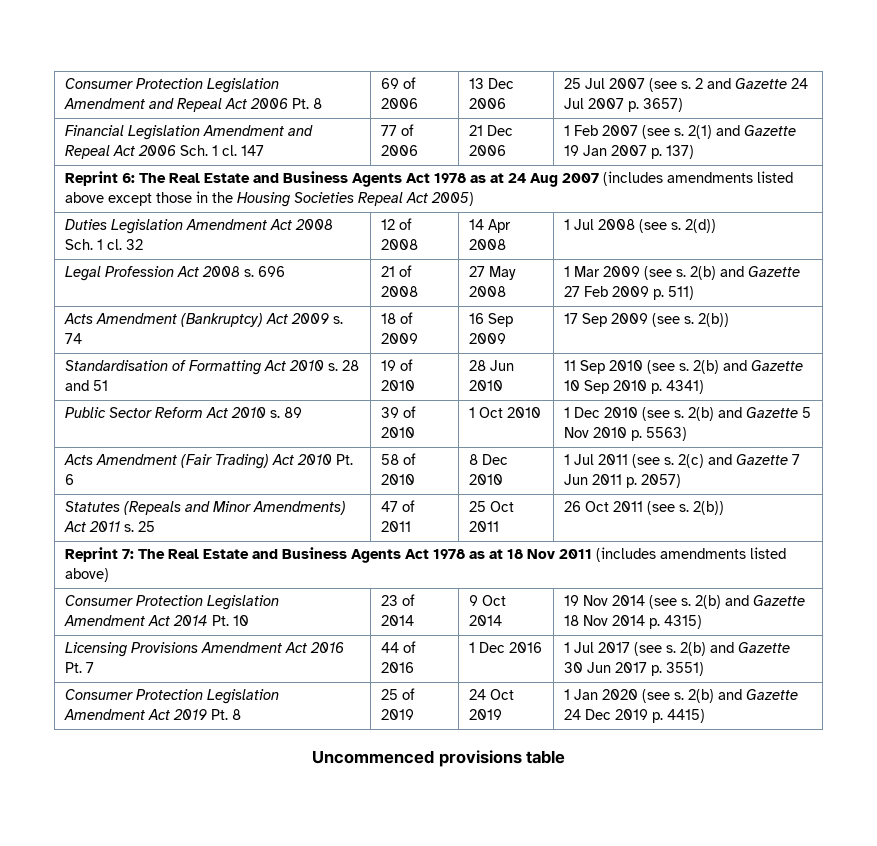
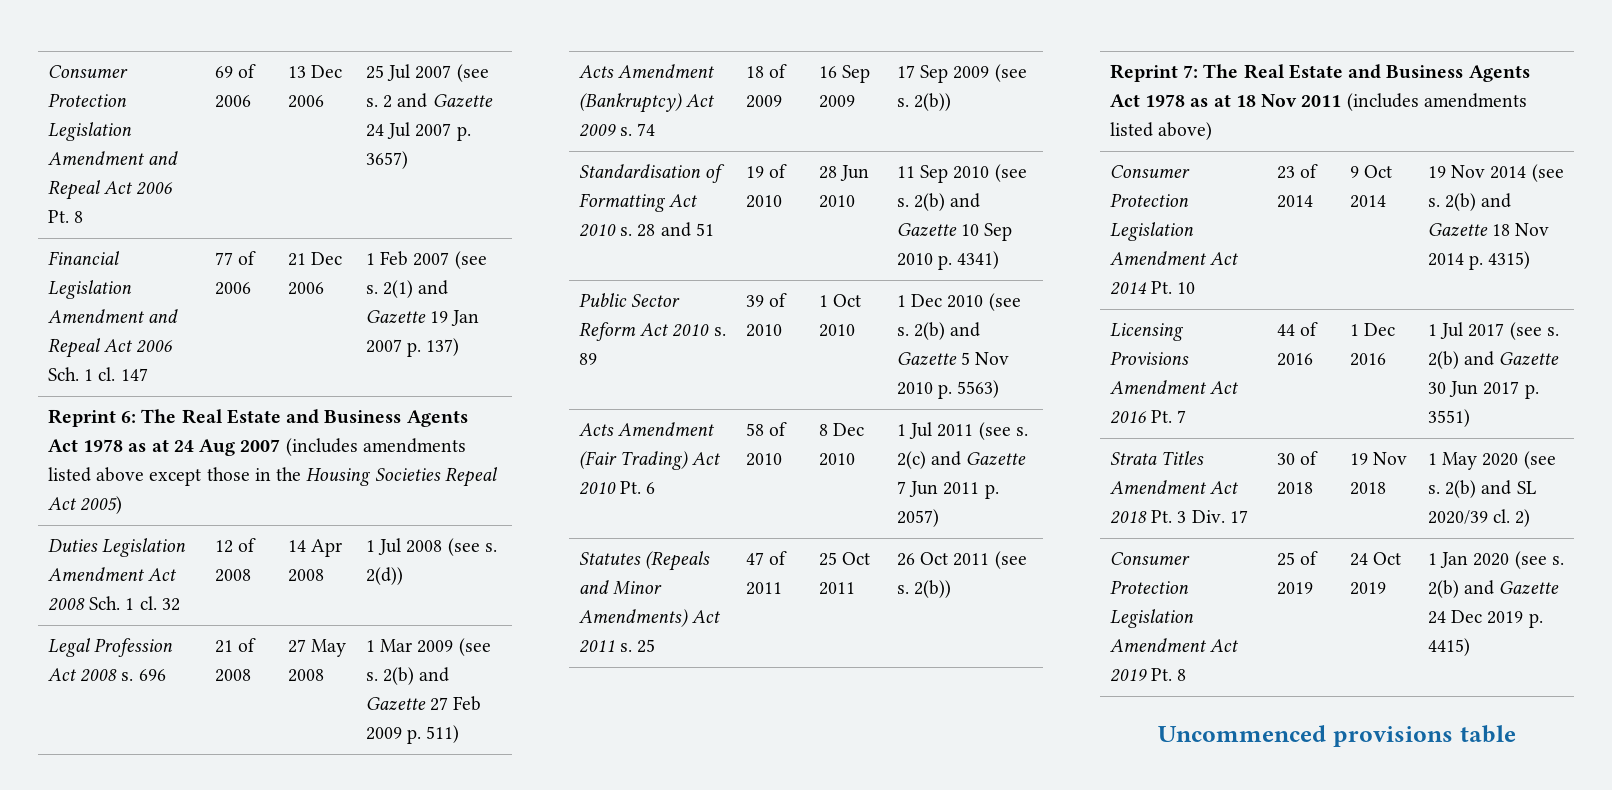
(705, 669) none -> [1109,451,1205,465] [1109,480,1240,494] [1109,510,1248,524] [1276,451,1319,465] [1276,482,1313,495] [1349,452,1408,465] [1349,482,1386,495] [1427,451,1556,470] [1427,480,1536,498] [1427,509,1531,527] // Strata Titles Amendment Act 2018 Pt. 3 Div. 17 | 30 of 2018 | 19 Nov 2018 | 1 May 2020 (see s. 2(b) and SL 2020/39 cl. 2)

